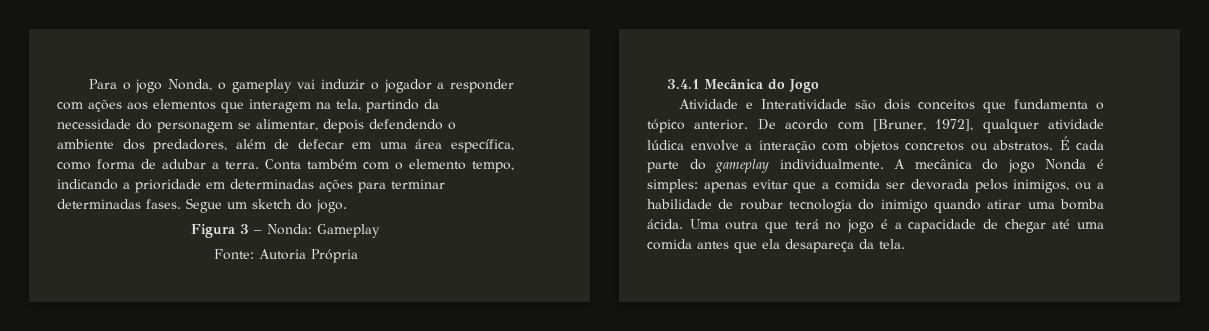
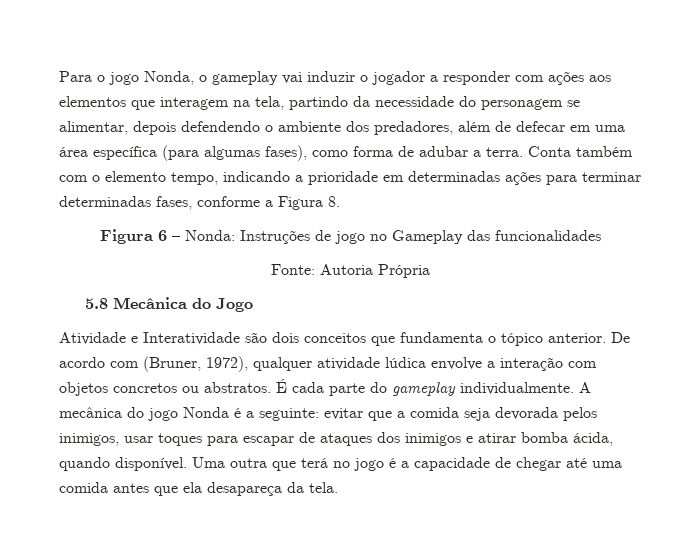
[450,139,514,153] específica, -> [93,145,307,161] específica (para algumas fases),
[146,198,347,213] [191,224,249,238] fases. Segue um sketch do jogo. // Figura 3 -> [156,196,340,210] [99,229,167,244] fases, conforme a Figura 8. // Figura 6
(312, 229) none -> [239,230,387,244] Instruções de jogo no
(380, 231) none -> [466,230,601,241] das funcionalidades
[667,79,700,89] 3.4.1 -> [84,298,108,309] 5.8
[872,119,974,131] [Bruner, 1972], -> [143,356,248,372] (Bruner, 1972),
[647,179,747,193] simples: apenas -> [246,408,319,421] a seguinte:
[885,182,905,189] ser -> [464,408,490,421] seja
[1075,182,1104,190] [647,199,1104,213] [647,219,683,229] ou a habilidade de roubar tecnologia do inimigo quando atirar uma bomba ácida. -> [124,432,613,446] [59,457,187,471] usar toques para escapar de ataques dos inimigos e atirar bomba ácida, quando disponível.

